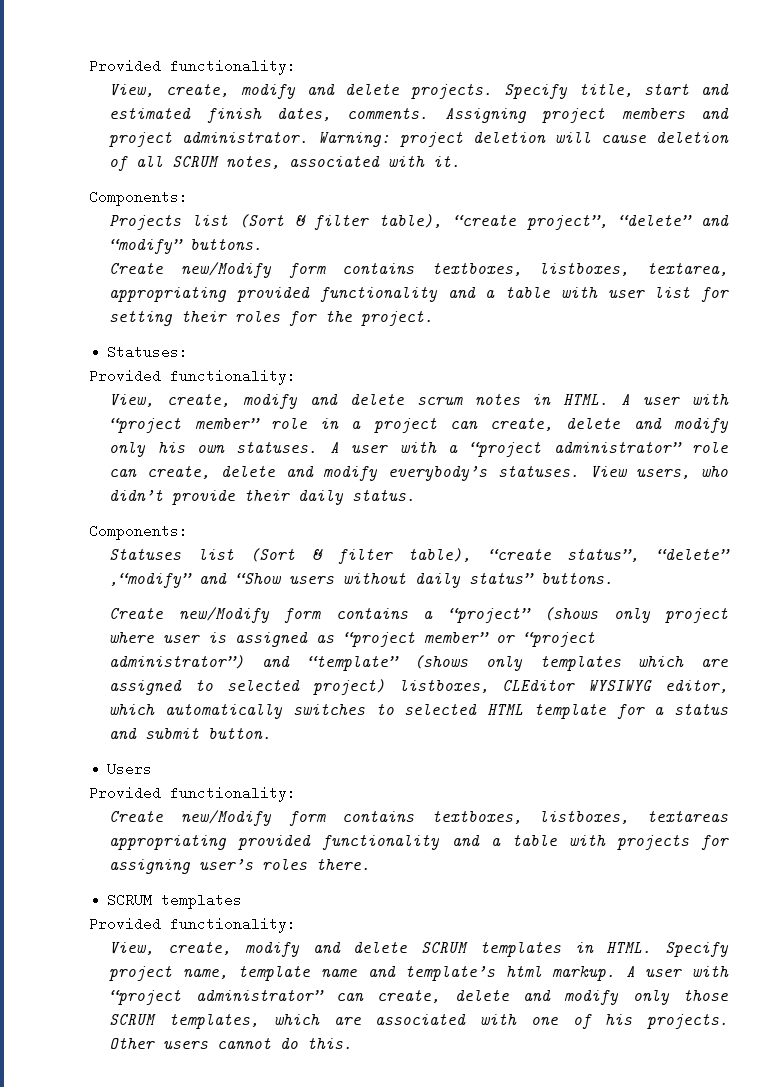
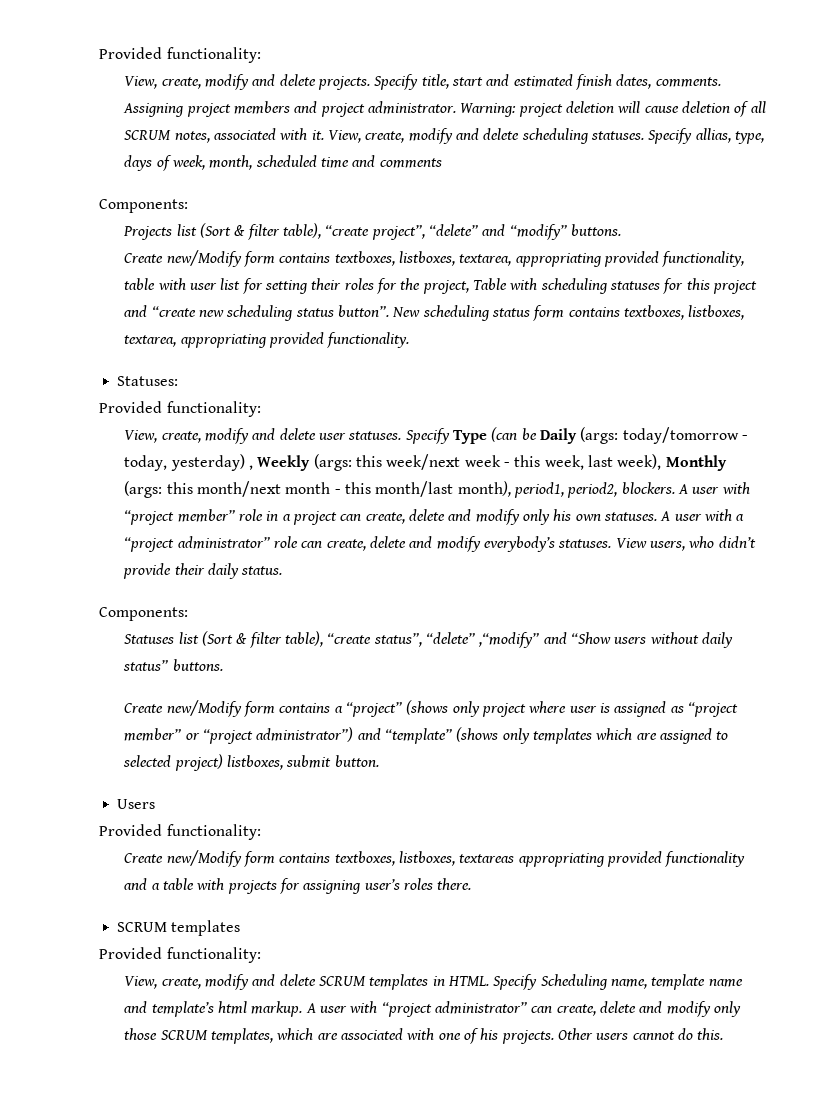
(461, 161) none -> [328,128,764,144] [124,155,442,171] View, create, modify and delete scheduling statuses. Specify allias, type, days of week, month, scheduled time and comments
[319,286,496,302] functionality and a -> [662,251,745,267] functionality,
[361,311,434,326] project. -> [422,278,757,294] [124,305,745,321] [124,332,410,348] project, Table with scheduling statuses for this project and “create new scheduling status button”. New scheduling status form contains textboxes, listboxes, textarea, appropriating provided functionality.
[416,394,609,405] scrum notes in HTML. -> [319,427,748,444] [124,454,727,471] [124,481,675,498] user statuses. Specify Type (can be Daily (args: today/tomorrow - today, yesterday) , Weekly (args: this week/next week - this week, last week), Monthly (args: this month/next month - this month/last month), period1, period2, blockers.
[502,679,728,693] [109,703,729,719] [109,727,138,739] CLEditor WYSIWYG editor, which automatically switches to selected HTML template for a status and -> (284, 762) none
[109,966,173,981] project -> [540,974,608,990] Scheduling

